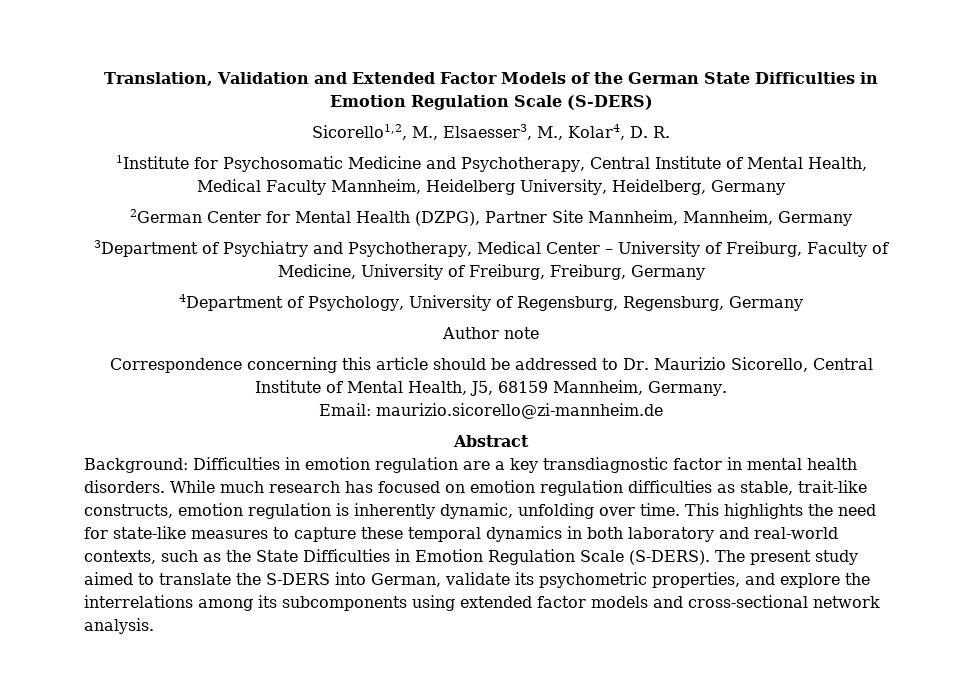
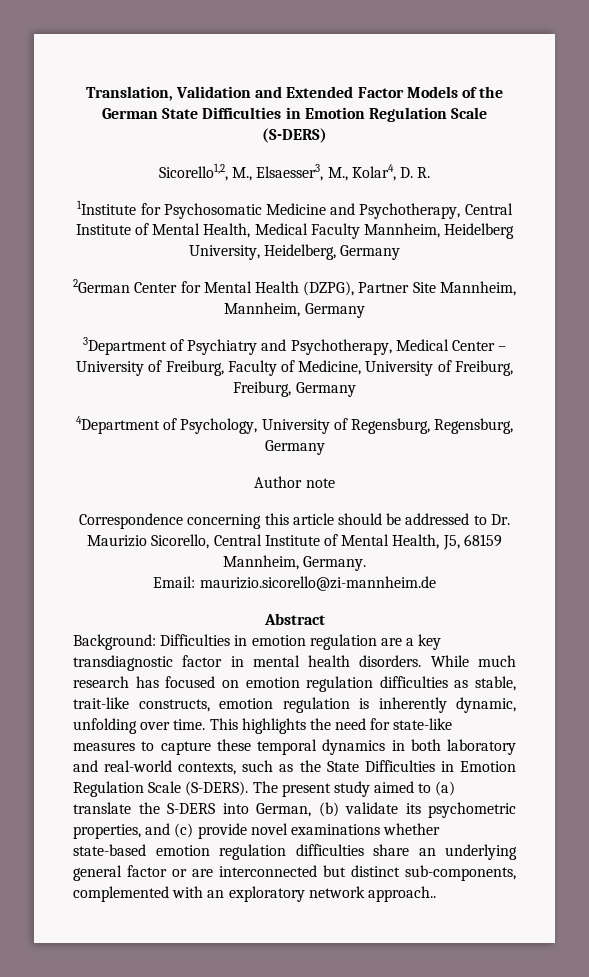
(154, 579) none -> [435,781,456,796] (a)
(441, 580) none -> [318,802,339,817] (b)
[780,573,870,588] [84,595,880,611] [84,618,154,634] explore the interrelations among its subcomponents using extended factor models and cross-sectional network analysis. -> [174,823,441,839] [73,844,517,860] [73,865,516,881] [73,886,436,902] (c) provide novel examinations whether state-based emotion regulation difficulties share an underlying general factor or are interconnected but distinct sub-components, complemented with an exploratory network approach..

